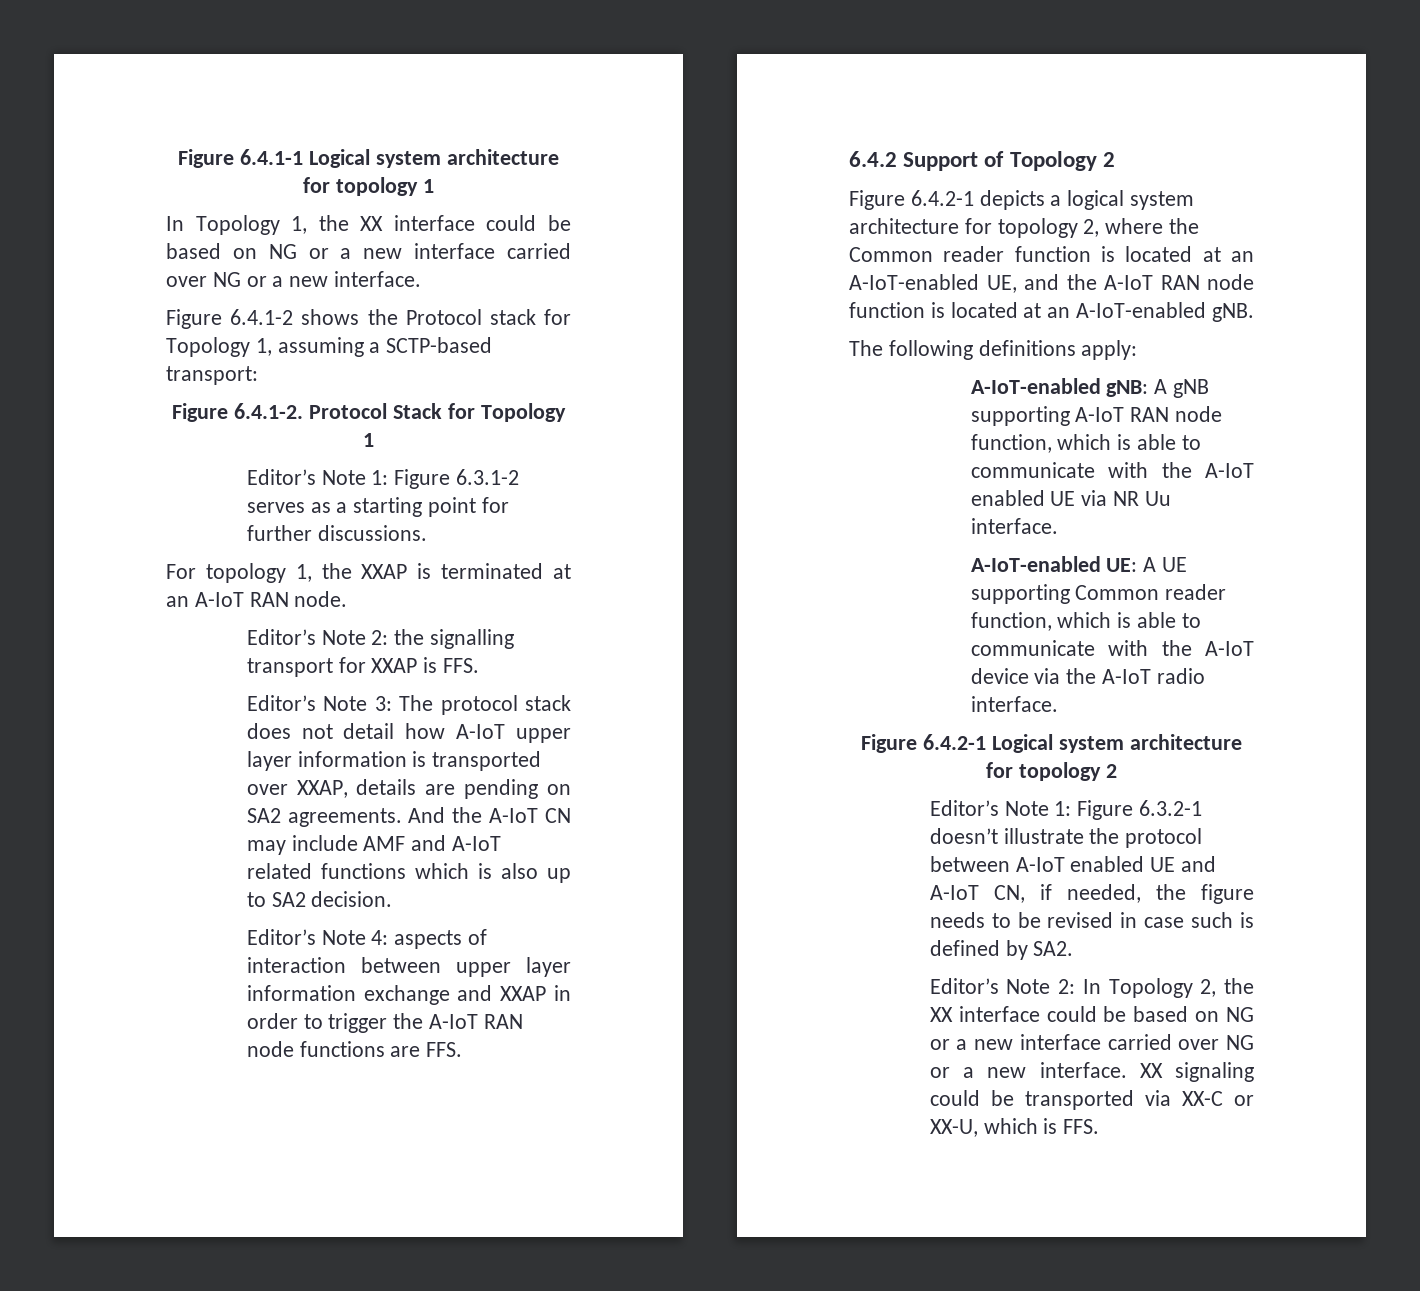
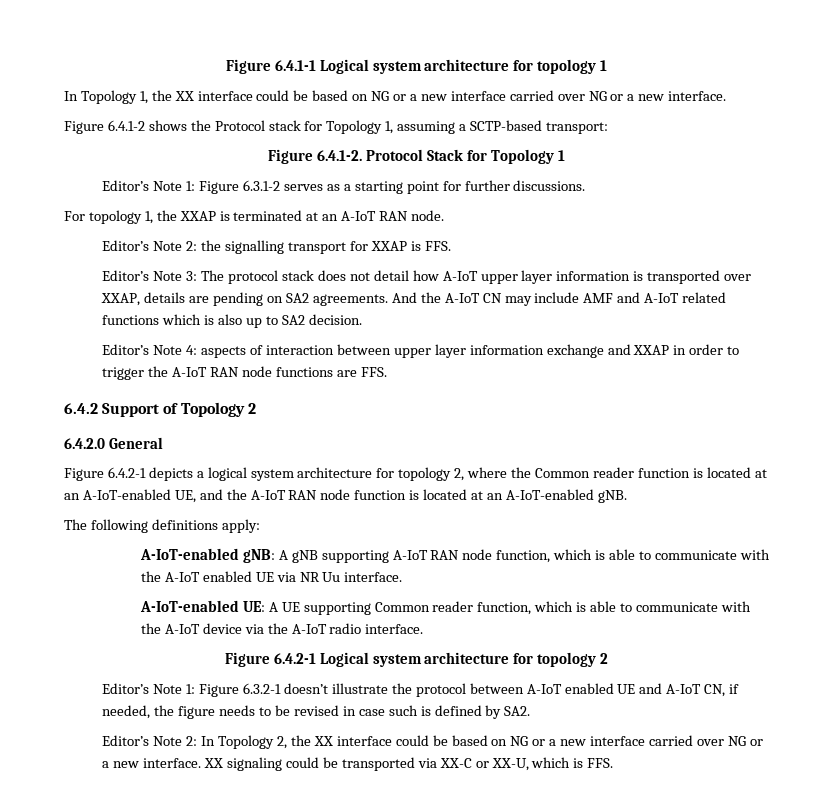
(1115, 159) none -> [64,437,163,449] // 6.4.2.0 General

